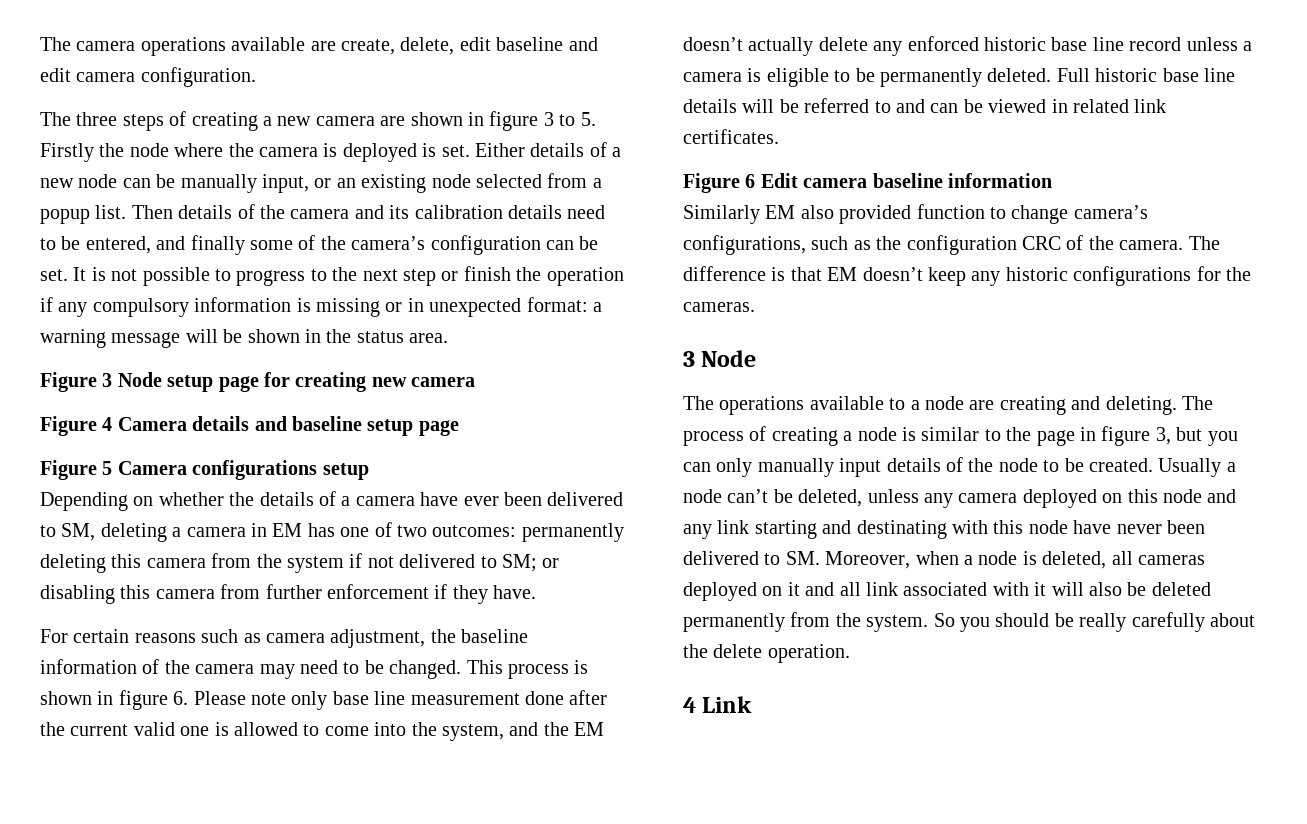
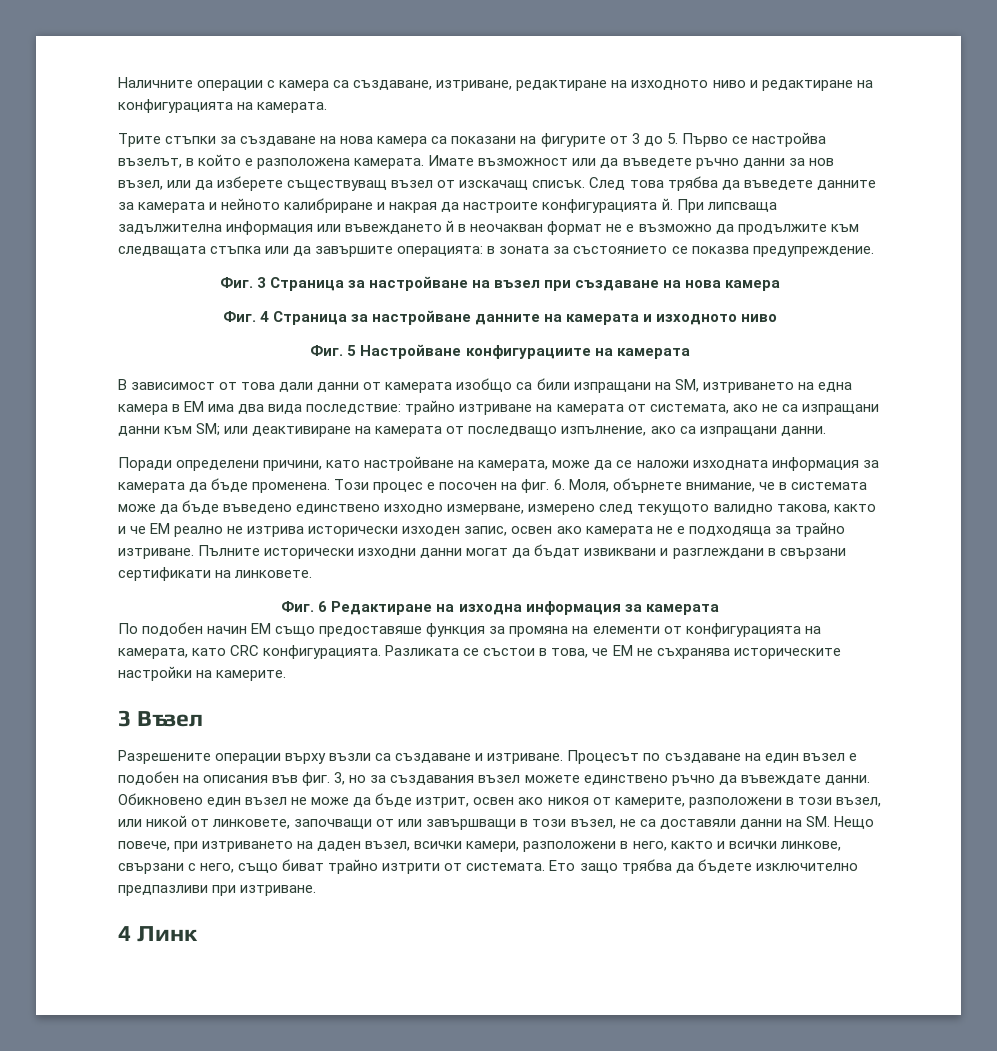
[40,37,598,56] [40,67,256,87] [40,111,596,131] [40,142,622,162] [40,173,602,193] [40,204,606,224] [40,235,599,255] [40,266,624,286] [40,297,602,317] [40,329,449,348] [40,372,476,392] [40,416,459,436] [40,460,369,480] [40,491,624,511] [40,522,624,542] [40,553,560,573] [40,584,537,604] [40,629,529,648] [40,659,589,679] [40,690,608,710] [40,722,605,741] [683,36,1252,56] [683,68,1235,87] [683,98,1167,113] [683,129,779,144] [683,173,1052,193] [683,204,1148,224] [683,235,1220,255] [683,266,1251,286] [683,302,755,312] [683,350,757,367] [683,396,1213,415] [683,426,1238,446] [683,457,1236,477] [683,489,1237,508] [683,520,1205,539] [683,551,1205,569] [683,582,1211,601] [683,612,1255,632] [683,644,850,663] [683,696,753,713] The camera operations available are create, delete, edit baseline and edit camera configuration. // The three steps of creating a new camera are shown in figure 3 to 5. Firstly the node where the camera is deployed is set. Either details of a new node can be manually input, or an existing node selected from a popup list. Then details of the camera and its calibration details need to be entered, and finally some of the camera’s configuration can be set. It is not possible to progress to the next step or finish the operation if any compulsory information is missing or in unexpected format: a warning message will be shown in the status area. // Figure 3 Node setup page for creating new camera // Figure 4 Camera details and baseline setup page // Figure 5 Camera configurations setup // Depending on whether the details of a camera have ever been delivered to SM, deleting a camera in EM has one of two outcomes: permanently deleting this camera from the system if not delivered to SM; or disabling this camera from further enforcement if they have. // For certain reasons such as camera adjustment, the baseline information of the camera may need to be changed. This process is shown in figure 6. Please note only base line measurement done after the current valid one is allowed to come into the system, and the EM doesn’t actually delete any enforced historic base line record unless a camera is eligible to be permanently deleted. Full historic base line details will be referred to and can be viewed in related link certificates. // Figure 6 Edit camera baseline information // Similarly EM also provided function to change camera’s configurations, such as the configuration CRC of the camera. The difference is that EM doesn’t keep any historic configurations for the cameras. // 3 Node // The operations available to a node are creating and deleting. The process of creating a node is similar to the page in figure 3, but you can only manually input details of the node to be created. Usually a node can’t be deleted, unless any camera deployed on this node and any link starting and destinating with this node have never been delivered to SM. Moreover, when a node is deleted, all cameras deployed on it and all link associated with it will also be deleted permanently from the system. So you should be really carefully about the delete operation. // 4 Link -> [118,77,873,91] [118,99,328,113] [118,132,826,147] [118,154,834,169] [118,176,876,191] [118,198,777,213] [118,220,859,235] [118,246,874,257] [219,276,781,291] [222,310,778,325] [310,344,690,359] [118,378,852,393] [118,400,879,415] [118,423,826,437] [118,456,879,471] [118,478,867,493] [118,500,876,515] [118,522,845,537] [118,544,846,559] [118,567,313,581] [281,601,719,615] [118,622,821,637] [118,645,841,659] [118,666,287,681] [118,710,204,727] [118,750,857,764] [118,771,870,786] [118,793,881,808] [118,815,874,830] [118,841,841,852] [118,859,858,874] [118,885,317,896] [118,926,199,942] Наличните операции с камера са създаване, изтриване, редактиране на изходното ниво и редактиране на конфигурацията на камерата. // Трите стъпки за създаване на нова камера са показани на фигурите от 3 до 5. Първо се настройва възелът, в който е разположена камерата. Имате възможност или да въведете ръчно данни за нов възел, или да изберете съществуващ възел от изскачащ списък. След това трябва да въведете данните за камерата и нейното калибриране и накрая да настроите конфигурацията й. При липсваща задължителна информация или въвеждането й в неочакван формат не е възможно да продължите към следващата стъпка или да завършите операцията: в зоната за състоянието се показва предупреждение. // Фиг. 3 Страница за настройване на възел при създаване на нова камера // Фиг. 4 Страница за настройване данните на камерата и изходното ниво // Фиг. 5 Настройване конфигурациите на камерата // В зависимост от това дали данни от камерата изобщо са били изпращани на SM, изтриването на една камера в ЕМ има два вида последствие: трайно изтриване на камерата от системата, ако не са изпращани данни към SM; или деактивиране на камерата от последващо изпълнение, ако са изпращани данни. // Поради определени причини, като настройване на камерата, може да се наложи изходната информация за камерата да бъде променена. Този процес е посочен на фиг. 6. Моля, обърнете внимание, че в системата може да бъде въведено единствено изходно измерване, измерено след текущото валидно такова, както и че ЕМ реално не изтрива исторически изходен запис, освен ако камерата не е подходяща за трайно изтриване. Пълните исторически изходни данни могат да бъдат извиквани и разглеждани в свързани сертификати на линковете. // Фиг. 6 Редактиране на изходна информация за камерата // По подобен начин ЕМ също предоставяше функция за промяна на елементи от конфигурацията на камерата, като CRC конфигурацията. Разликата се състои в това, че ЕМ не съхранява историческите настройки на камерите. // 3 Възел // Разрешените операции върху възли са създаване и изтриване. Процесът по създаване на един възел е подобен на описания във фиг. 3, но за създавания възел можете единствено ръчно да въвеждате данни. Обикновено един възел не може да бъде изтрит, освен ако никоя от камерите, разположени в този възел, или никой от линковете, започващи от или завършващи в този възел, не са доставяли данни на SM. Нещо повече, при изтриването на даден възел, всички камери, разположени в него, както и всички линкове, свързани с него, също биват трайно изтрити от системата. Ето защо трябва да бъдете изключително предпазливи при изтриване. // 4 Линк

